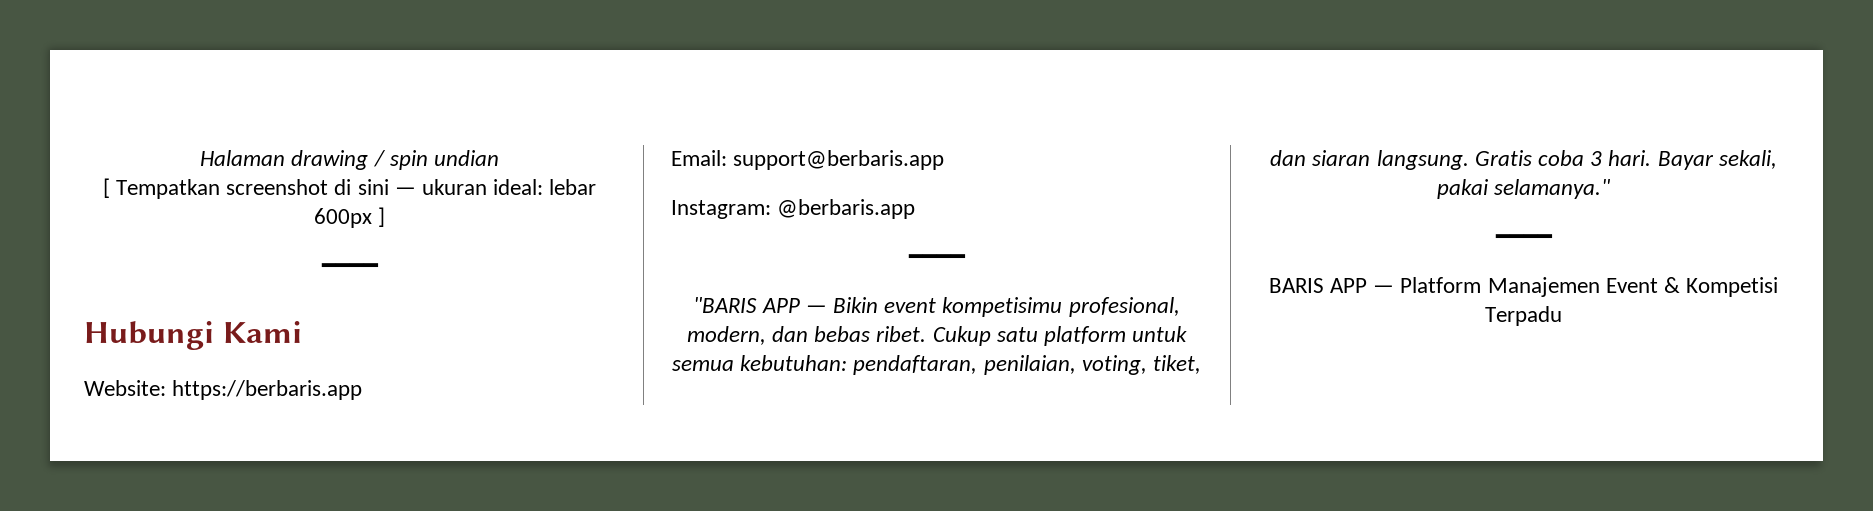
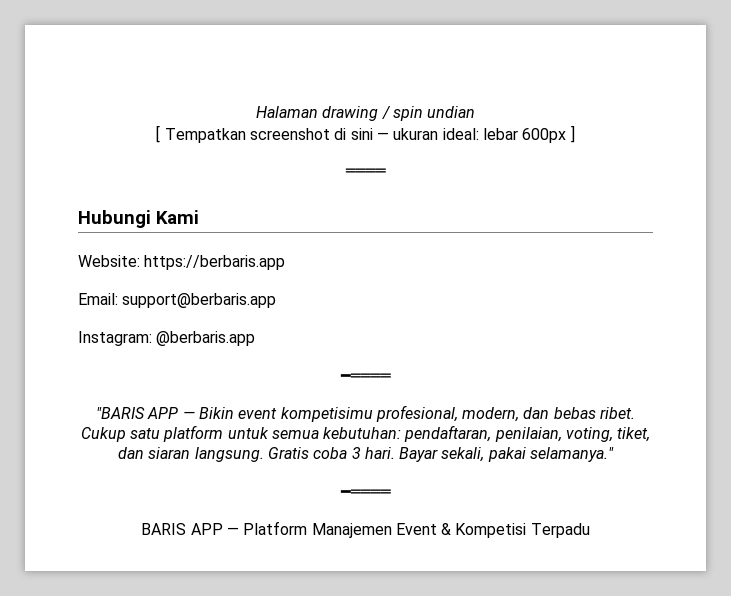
[320,263,379,273] ━━━━ -> [344,168,386,176] ════
[907,254,966,264] ━━━━ -> [339,373,391,381] ━════
[1494,234,1553,244] ━━━━ -> [339,489,391,497] ━════

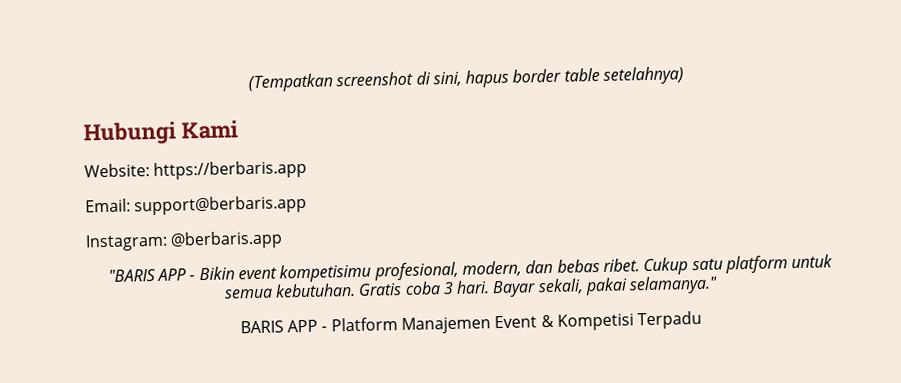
[255,106,476,121] [156,125,575,143] [344,168,386,176] Halaman drawing / spin undian // [ Tempatkan screenshot di sini — ukuran ideal: lebar 600px ] // ════ -> [247,66,685,93] (Tempatkan screenshot di sini, hapus border table setelahnya)
[339,373,391,381] // ━════ -> (284, 240) none
[182,411,195,419] — -> [189,275,196,281] -
[323,425,651,442] [117,447,264,462] kebutuhan: pendaftaran, penilaian, voting, tiket, dan siaran langsung. -> [274,282,356,298] kebutuhan.
[339,489,391,497] // ━════ -> (719, 285) none
[226,527,239,535] — -> [321,326,328,332] -

